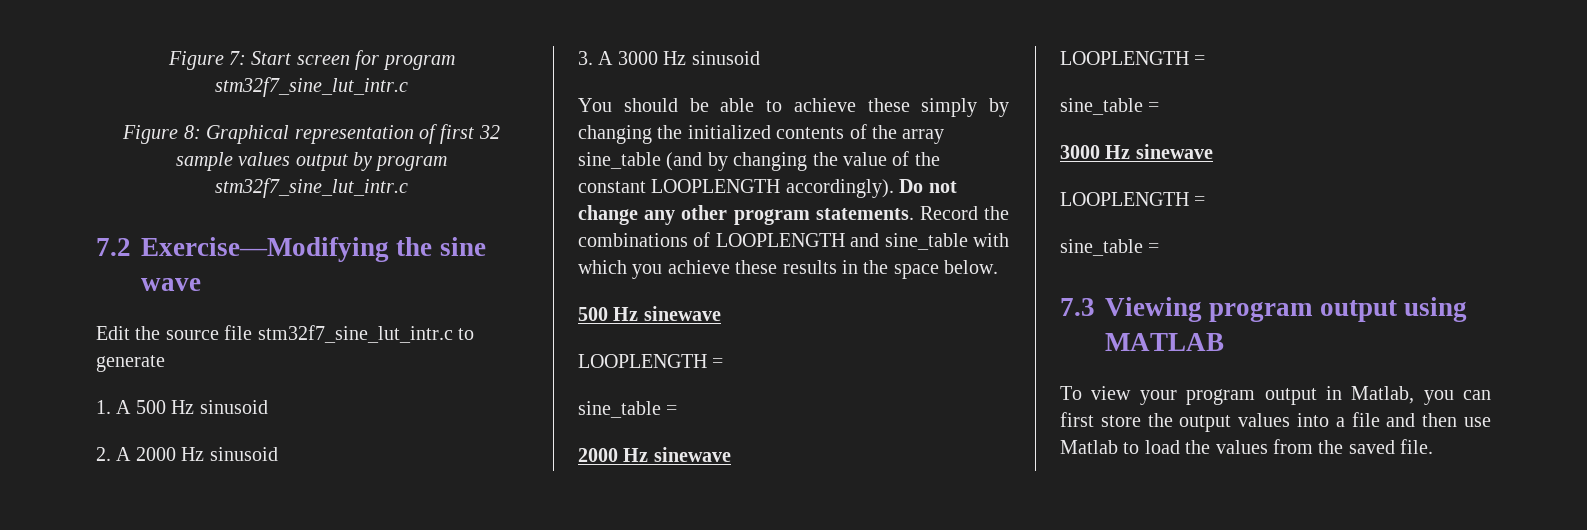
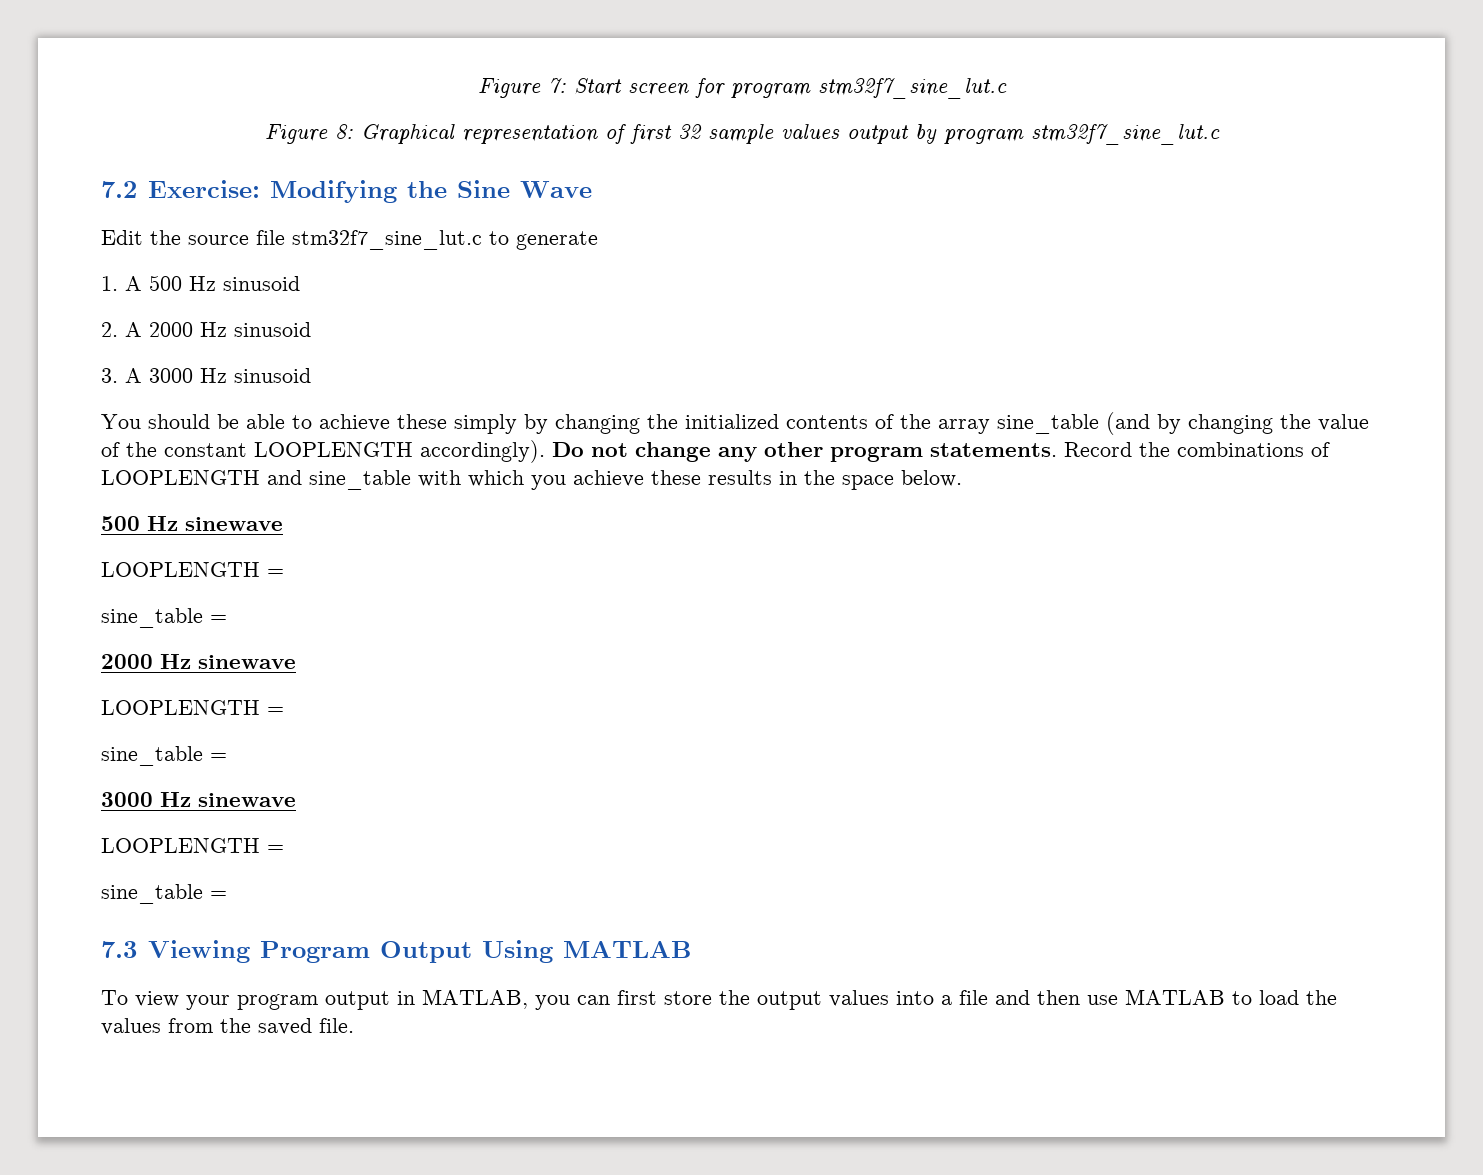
[215,77,408,97] stm32f7_sine_lut_intr.c -> [817,78,1007,99] stm32f7_sine_lut.c
[215,178,408,198] stm32f7_sine_lut_intr.c -> [1030,124,1220,145] stm32f7_sine_lut.c
[141,237,486,262] [141,278,201,291] Exercise—Modifying the sine wave -> [147,180,592,203] Exercise: Modifying the Sine Wave
[257,325,453,343] stm32f7_sine_lut_intr.c -> [292,230,482,250] stm32f7_sine_lut.c
[1209,297,1467,322] program output using -> [259,940,553,963] Program Output Using
[1351,386,1415,404] Matlab, -> [422,989,528,1009] MATLAB,
[1060,440,1118,454] Matlab -> [1125,989,1225,1005] MATLAB

